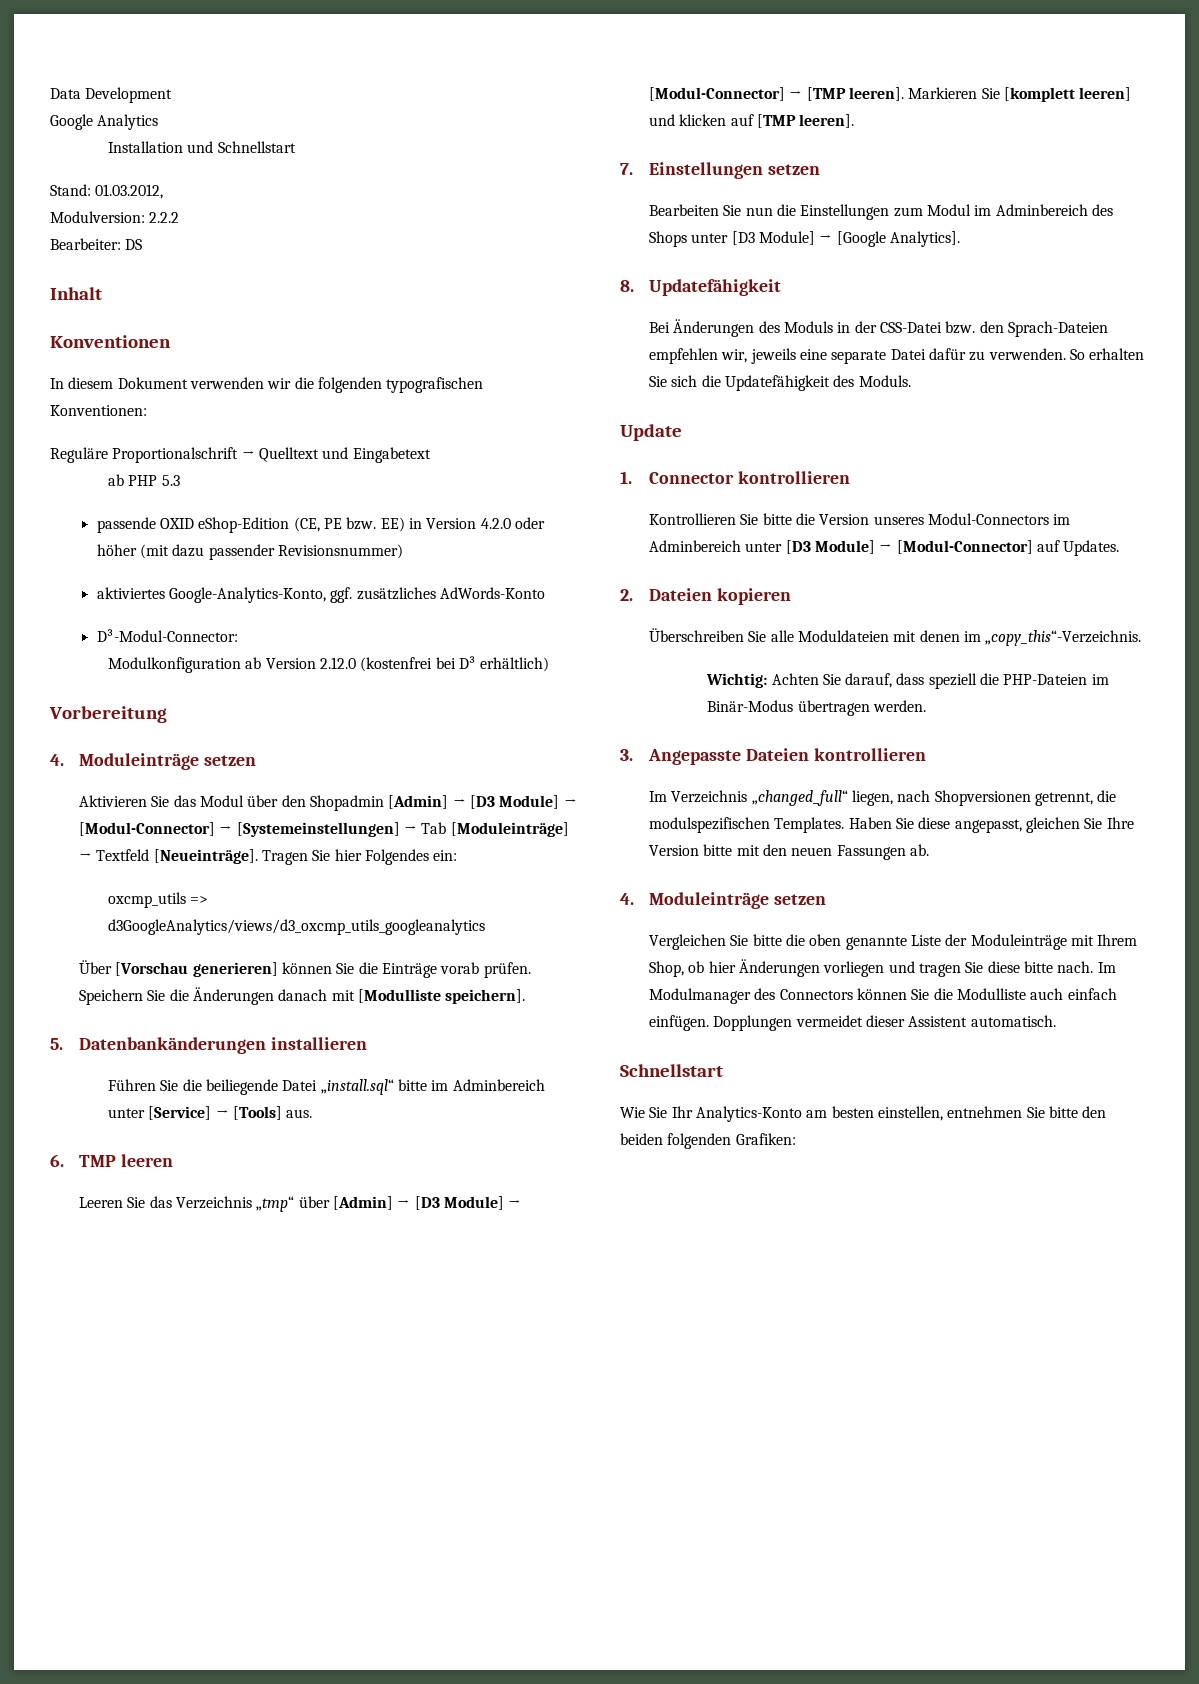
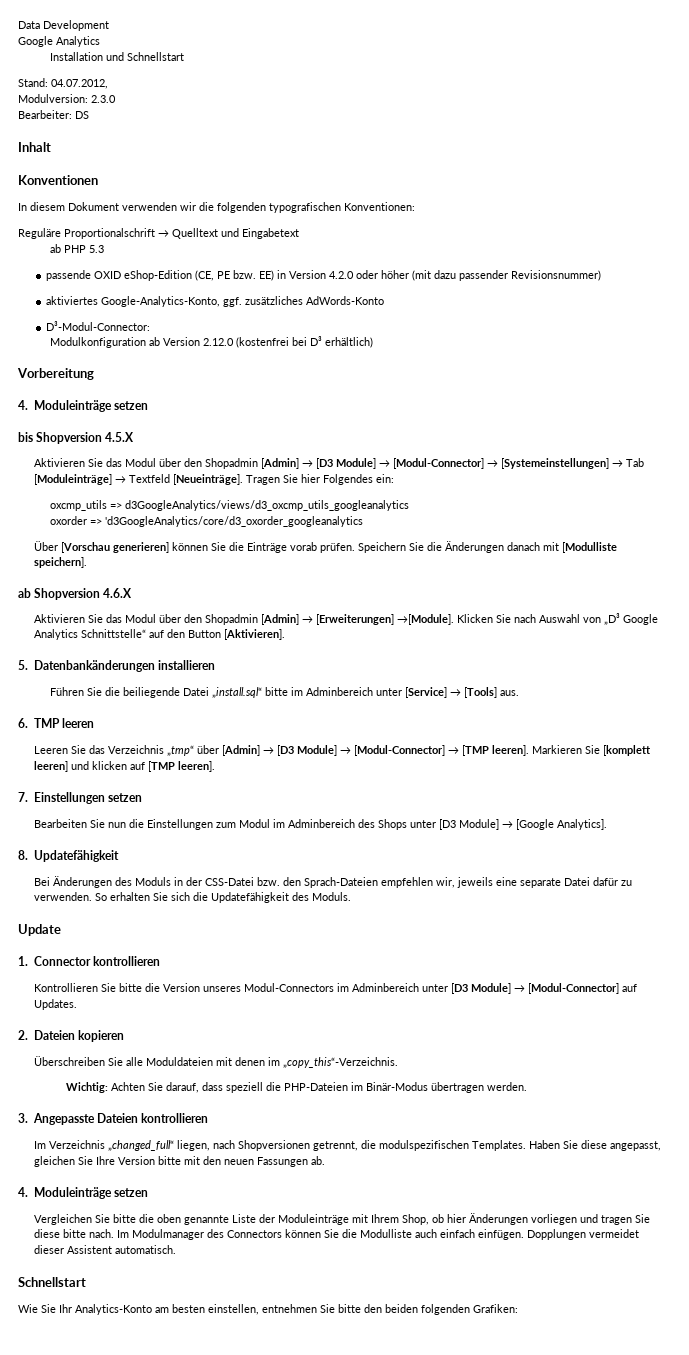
[95,184,164,199] 01.03.2012, -> [51,79,108,89] 04.07.2012,
[149,212,180,223] 2.2.2 -> [91,95,116,103] 2.3.0
(256, 760) none -> [18,432,135,444] // bis Shopversion 4.5.X
(486, 927) none -> [49,516,363,527] // oxorder => 'd3GoogleAnalytics/core/d3_oxorder_googleanalytics
(526, 996) none -> [18,588,133,600] [33,613,658,625] [33,629,285,640] // ab Shopversion 4.6.X // Aktivieren Sie das Modul über den Shopadmin [Admin] → [Erweiterungen] →[Module]. Klicken Sie nach Auswahl von „D³ Google Analytics Schnittstelle“ auf den Button [Aktivieren].

